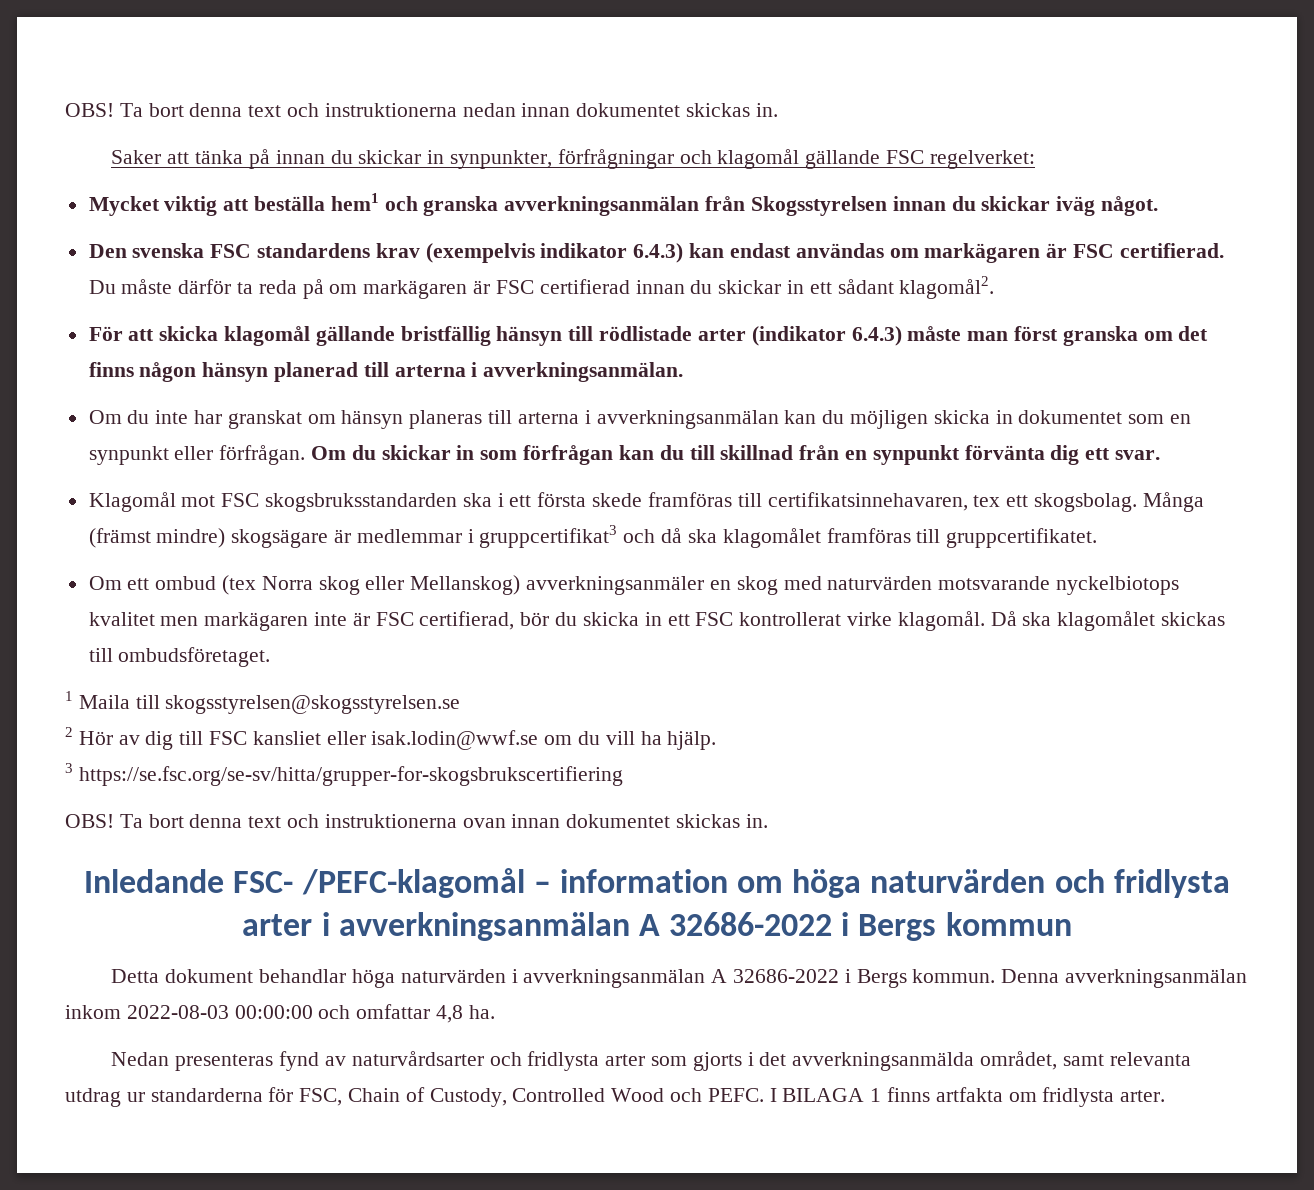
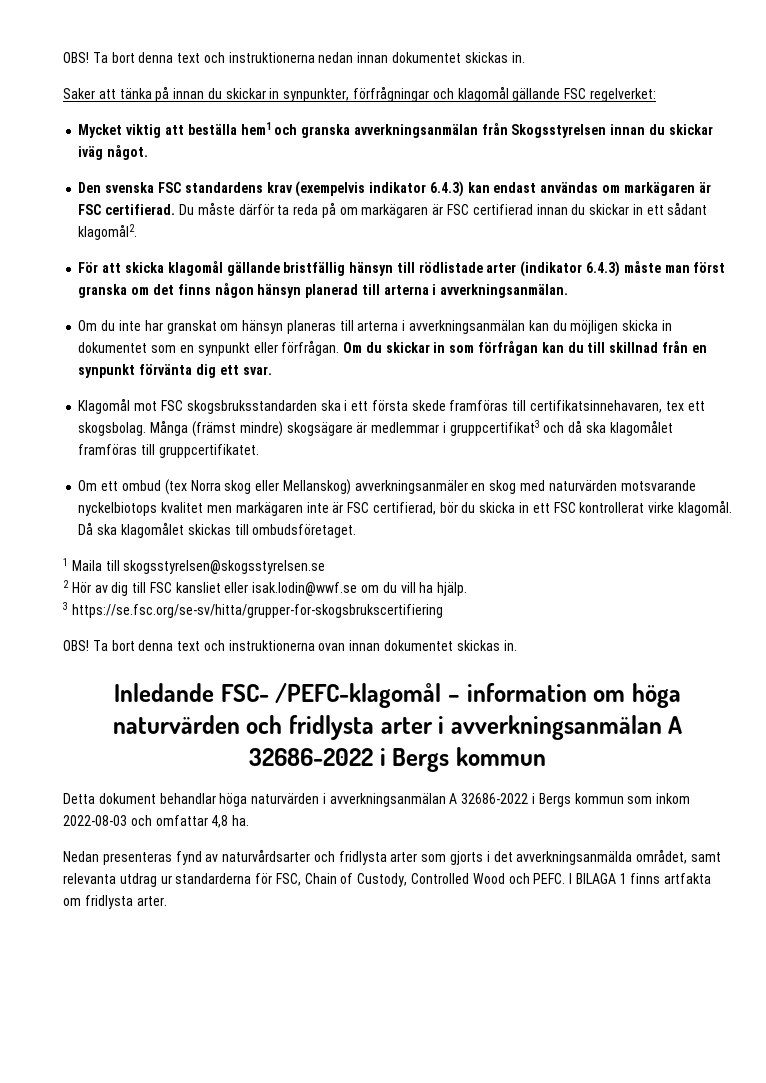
[912,969,1247,988] kommun. Denna avverkningsanmälan -> [574,793,653,804] kommun som
[234,1005,313,1019] 00:00:00 -> (127, 820) none

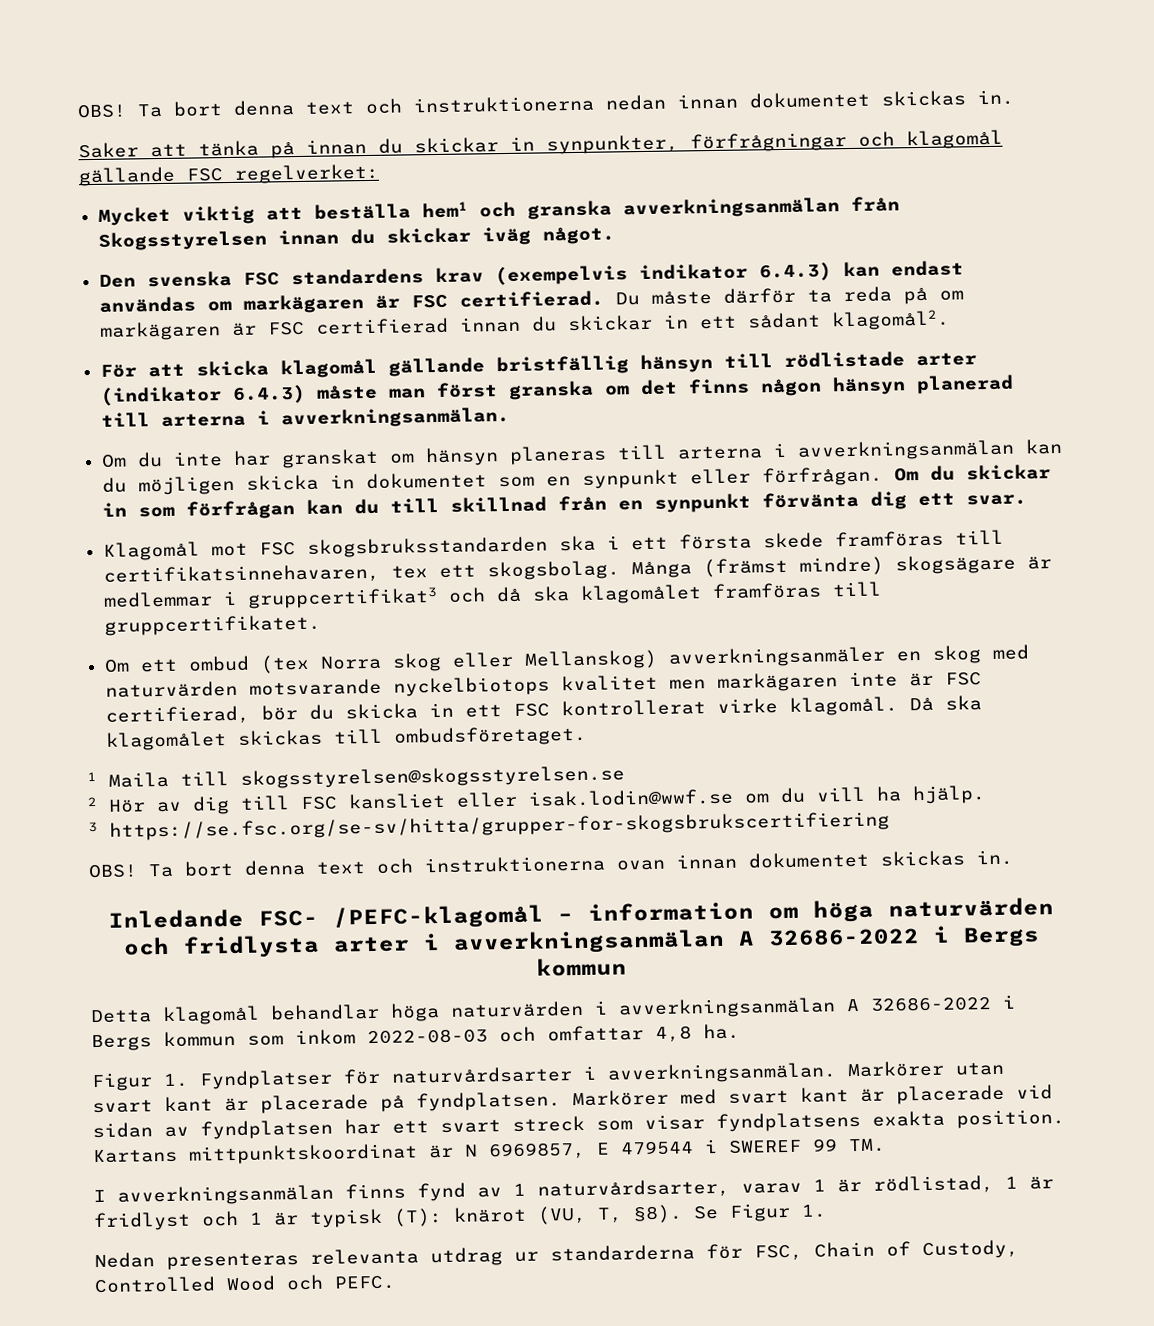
[98,793,156,804] dokument -> [162,1005,260,1026] klagomål
[63,849,721,865] Nedan presenteras fynd av naturvårdsarter och fridlysta arter som gjorts i det avverkningsanmälda området, samt -> [91,1060,1005,1092] [92,1084,1053,1114] [92,1108,1065,1140] [93,1138,886,1165] [93,1175,1054,1206] [93,1202,827,1232] [94,1252,299,1271] Figur 1. Fyndplatser för naturvårdsarter i avverkningsanmälan. Markörer utan svart kant är placerade på fyndplatsen. Markörer med svart kant är placerade vid sidan av fyndplatsen har ett svart streck som visar fyndplatsens exakta position. Kartans mittpunktskoordinat är N 6969857, E 479544 i SWEREF 99 TM. // I avverkningsanmälan finns fynd av 1 naturvårdsarter, varav 1 är rödlistad, 1 är fridlyst och 1 är typisk (T): knärot (VU, T, §8). Se Figur 1. // Nedan presenteras
[569,873,712,884] [63,895,167,909] I BILAGA 1 finns artfakta om fridlysta arter. -> (396, 1282) none

